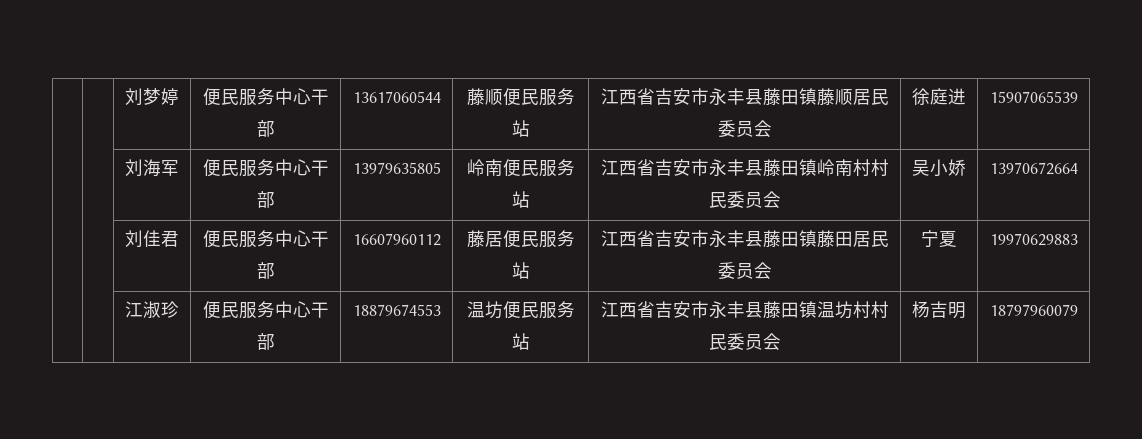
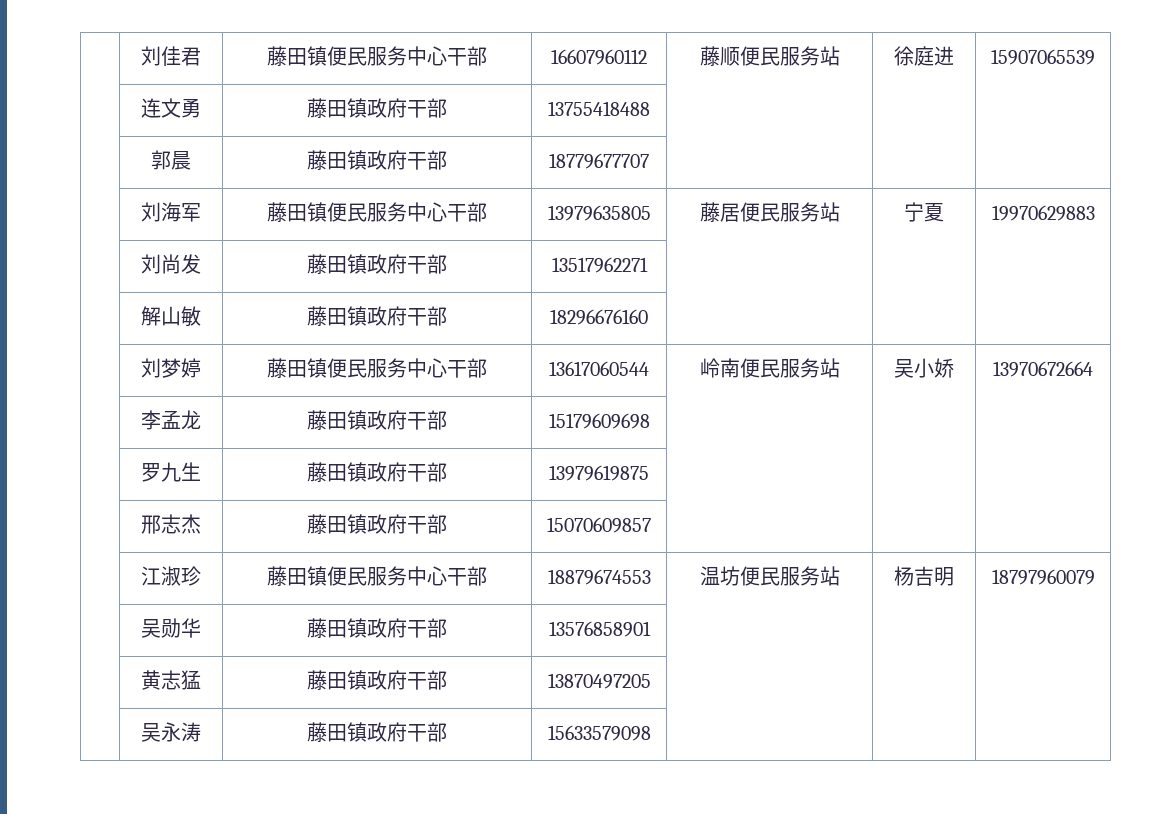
[125,88,179,105] [202,88,329,106] [256,120,275,137] [352,91,441,103] [466,88,575,106] [511,120,530,137] [600,88,889,106] [717,120,772,137] [912,88,966,106] [989,91,1078,103] [125,159,179,177] [202,159,329,177] [256,191,275,208] [352,162,441,174] [466,159,575,177] [511,191,530,208] [600,159,889,177] [708,191,781,209] [912,159,966,177] [989,162,1078,175] | | 刘梦婷 | 便民服务中心干部 | 13617060544 | 藤顺便民服务站 | 江西省吉安市永丰县藤田镇藤顺居民委员会 | 徐庭进 | 15907065539 // | | 刘海军 | 便民服务中心干部 | 13979635805 | 岭南便民服务站 | 江西省吉安市永丰县藤田镇岭南村村民委员会 | 吴小娇 | 13970672664 // | | -> (141, 56) |
(179, 239) none -> [267,46,327,66] 藤田镇
[484,230,575,248] [511,262,530,279] [600,230,889,248] [717,262,772,279] [921,230,957,248] [989,233,1078,246] 居便民服务站 | 江西省吉安市永丰县藤田镇藤田居民委员会 | 宁夏 | 19970629883 // | -> [719,46,840,66] [894,46,954,66] [991,49,1095,65] [141,98,201,118] [307,98,447,118] [548,101,650,116] [151,150,191,170] [307,150,447,170] [549,153,649,169] [141,202,201,222] [267,202,487,222] [547,205,651,221] [699,202,840,222] [904,202,944,222] [991,205,1095,221] [141,254,201,274] [307,254,447,274] [551,257,648,273] [141,306,201,327] [307,306,447,326] [550,309,648,325] [141,358,201,378] [267,358,487,378] [549,361,649,376] [699,358,840,378] [894,358,954,378] [993,361,1093,377] [141,410,201,430] [307,410,447,430] [548,413,650,429] [141,462,201,482] [307,462,447,482] [549,465,649,481] [141,514,201,534] [307,514,447,534] [547,517,651,533] 顺便民服务站 | 徐庭进 | 15907065539 // | 连文勇 | 藤田镇政府干部 | 13755418488 | | | // | 郭晨 | 藤田镇政府干部 | 18779677707 | | | // | 刘海军 | 藤田镇便民服务中心干部 | 13979635805 | 藤居便民服务站 | 宁夏 | 19970629883 // | 刘尚发 | 藤田镇政府干部 | 13517962271 | | | // | 解山敏 | 藤田镇政府干部 | 18296676160 | | | // | 刘梦婷 | 藤田镇便民服务中心干部 | 13617060544 | 岭南便民服务站 | 吴小娇 | 13970672664 // | 李孟龙 | 藤田镇政府干部 | 15179609698 | | | // | 罗九生 | 藤田镇政府干部 | 13979619875 | | | // | 邢志杰 | 藤田镇政府干部 | 15070609857 | | | //
(179, 309) none -> [267,566,327,586] 藤田镇
[600,301,889,319] [708,333,781,351] [912,301,966,319] [989,304,1078,316] 江西省吉安市永丰县藤田镇温坊村村民委员会 | 杨吉明 | 18797960079 -> [894,566,954,586] [991,569,1095,585] [141,618,201,638] [307,618,447,638] [548,621,651,637] [141,670,201,690] [307,670,447,690] [547,673,651,689] [141,722,201,742] [307,722,447,742] [547,725,651,741] 杨吉明 | 18797960079 // | 吴勋华 | 藤田镇政府干部 | 13576858901 | | | // | 黄志猛 | 藤田镇政府干部 | 13870497205 | | | // | 吴永涛 | 藤田镇政府干部 | 15633579098 | | |

